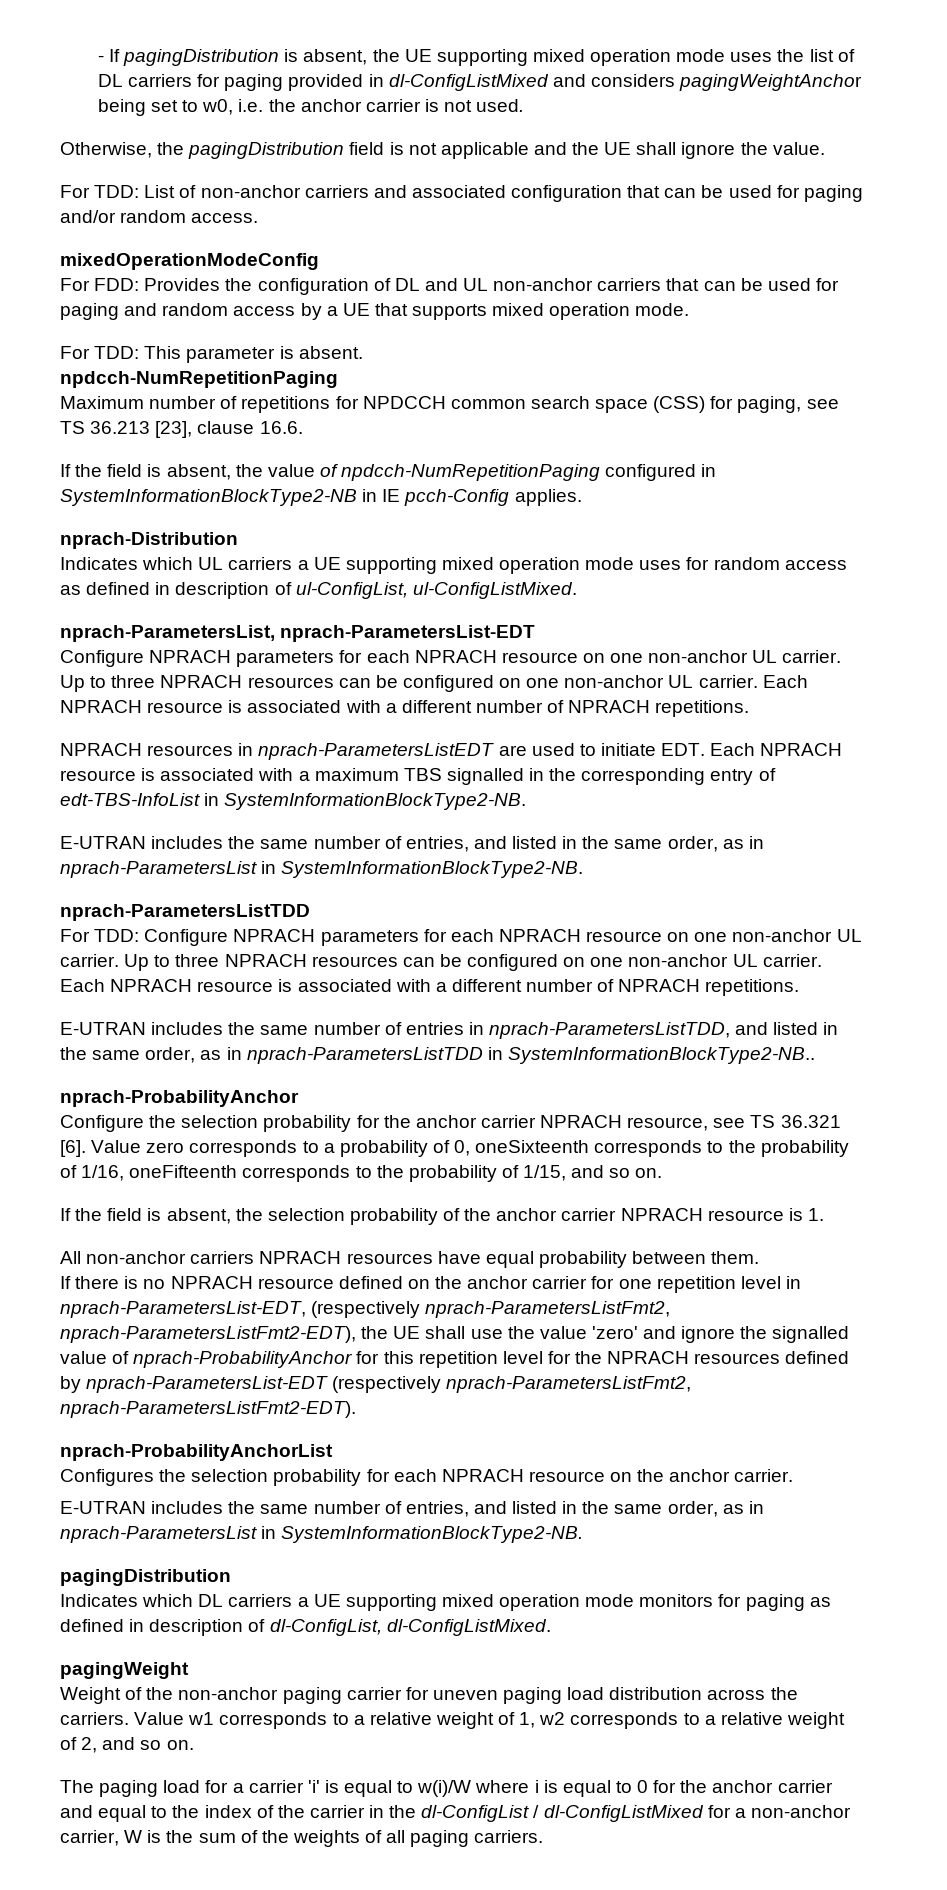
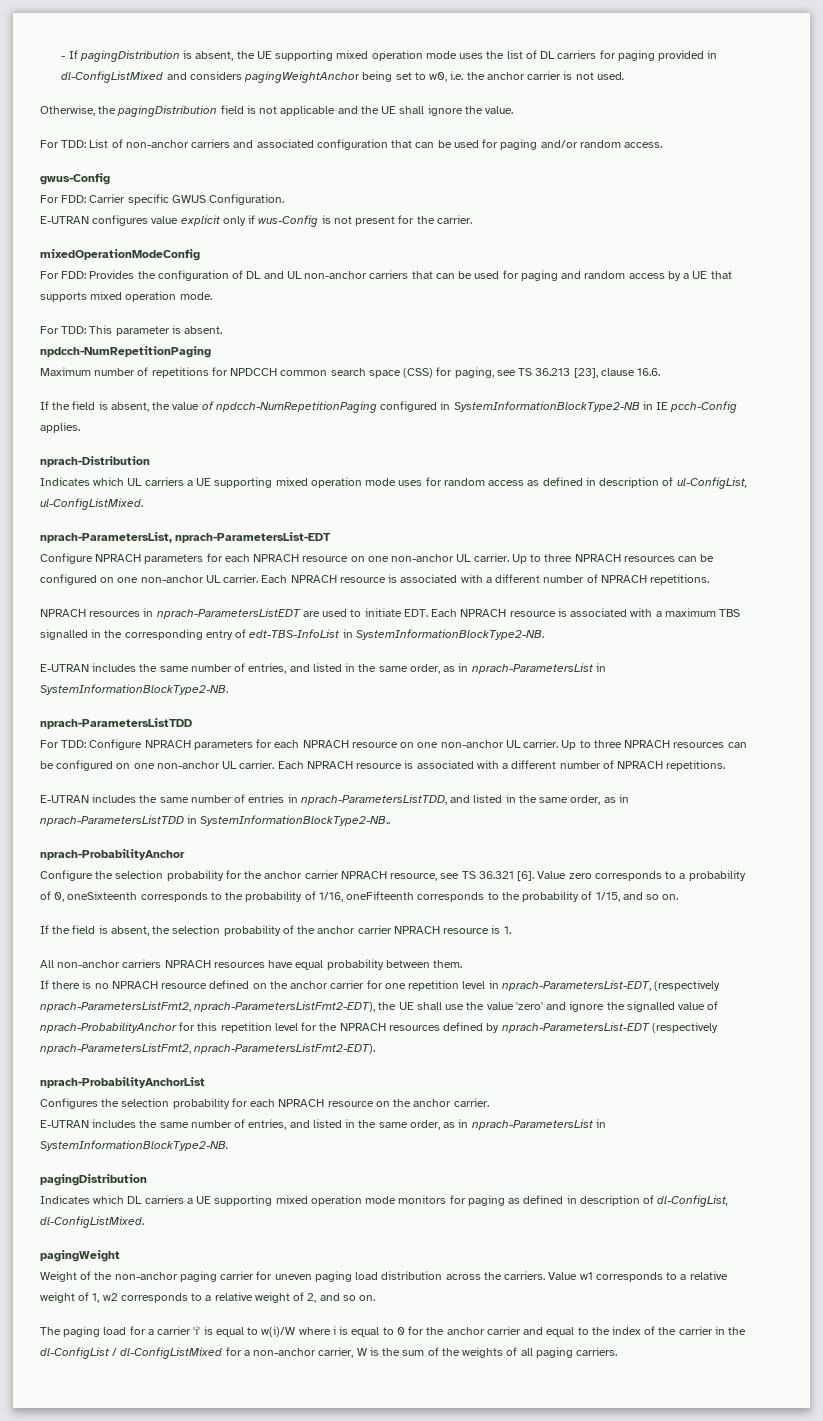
(259, 218) none -> [40,173,110,185] [40,194,285,205] [40,215,472,227] // gwus-Config // For FDD: Carrier specific GWUS Configuration. // E-UTRAN configures value explicit only if wus-Config is not present for the carrier.

